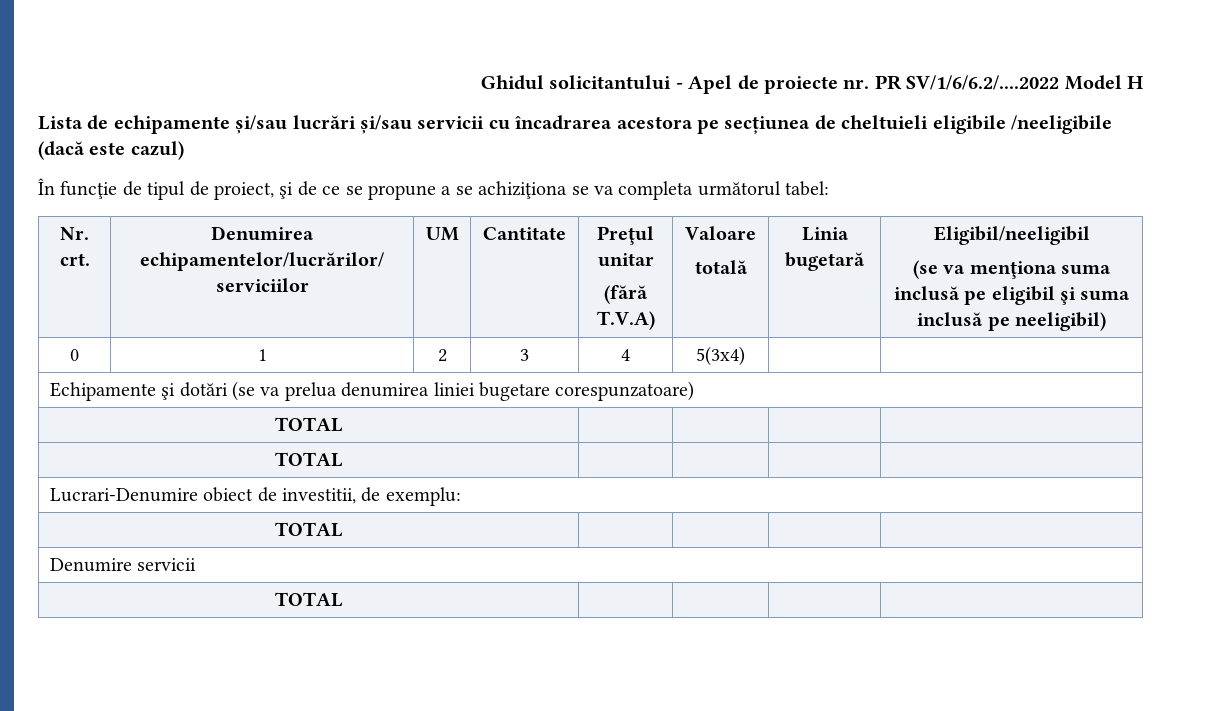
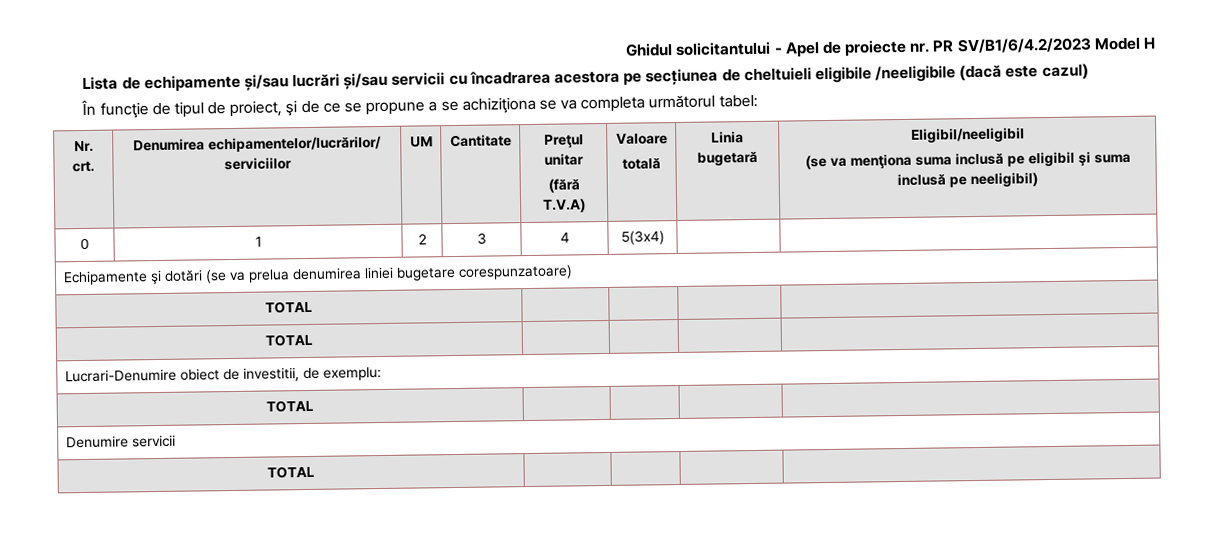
[906,75,1060,90] SV/1/6/6.2/....2022 -> [956,37,1092,54] SV/B1/6/4.2/2023

